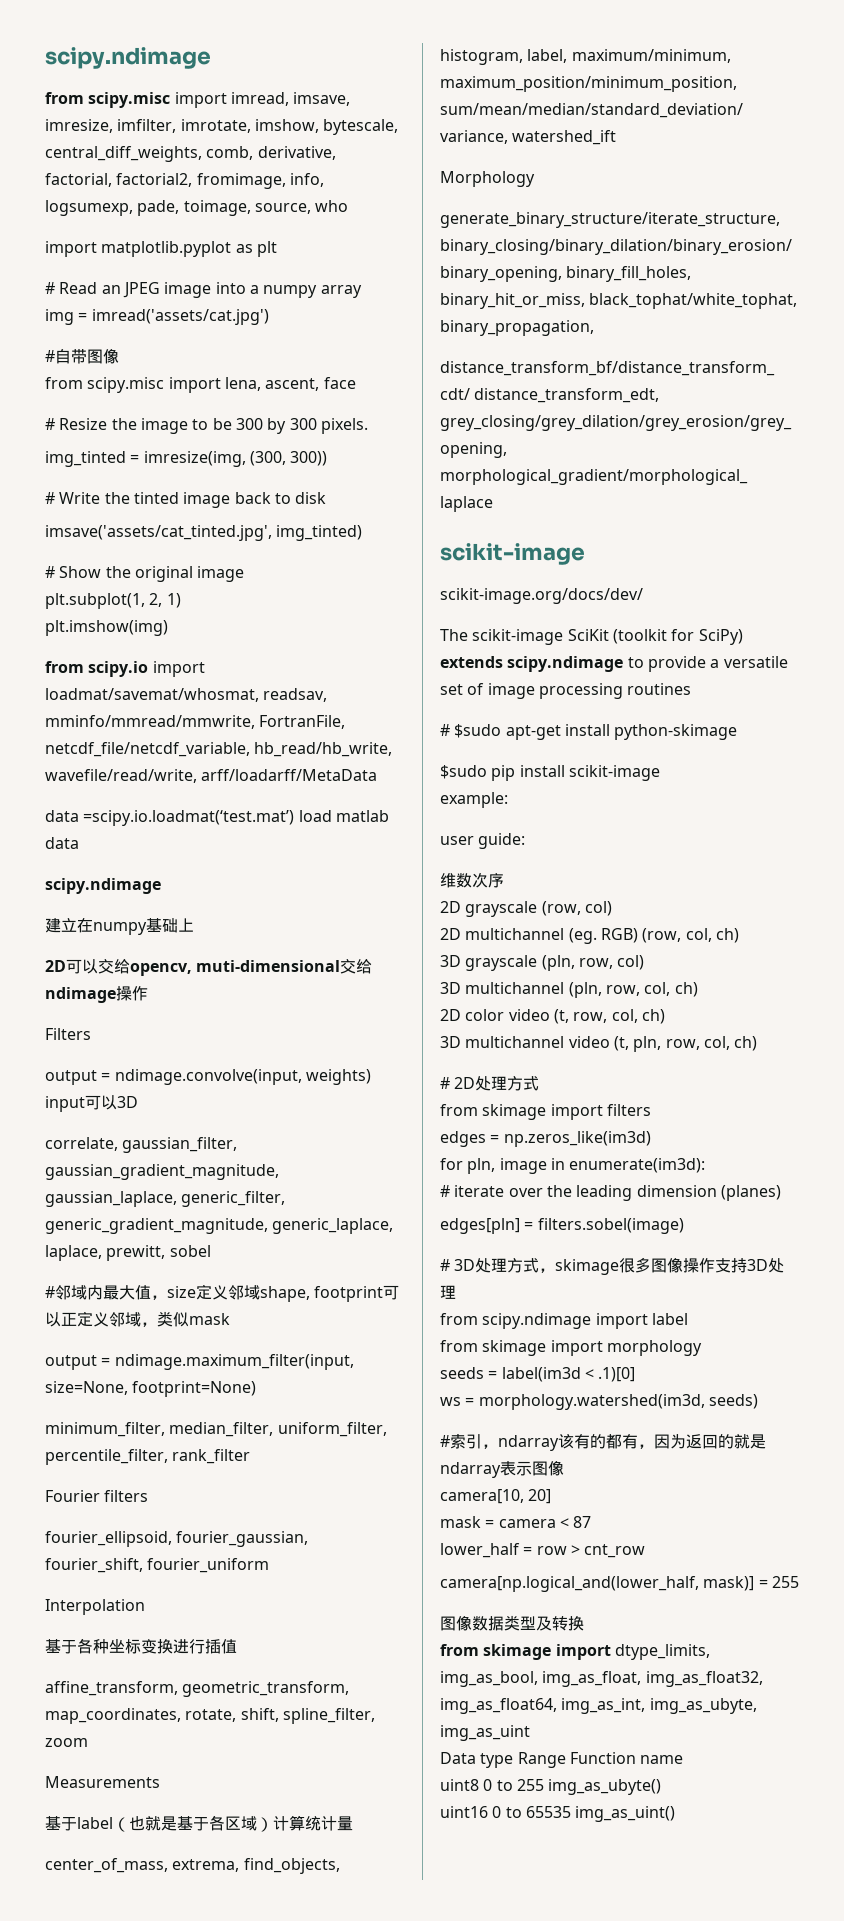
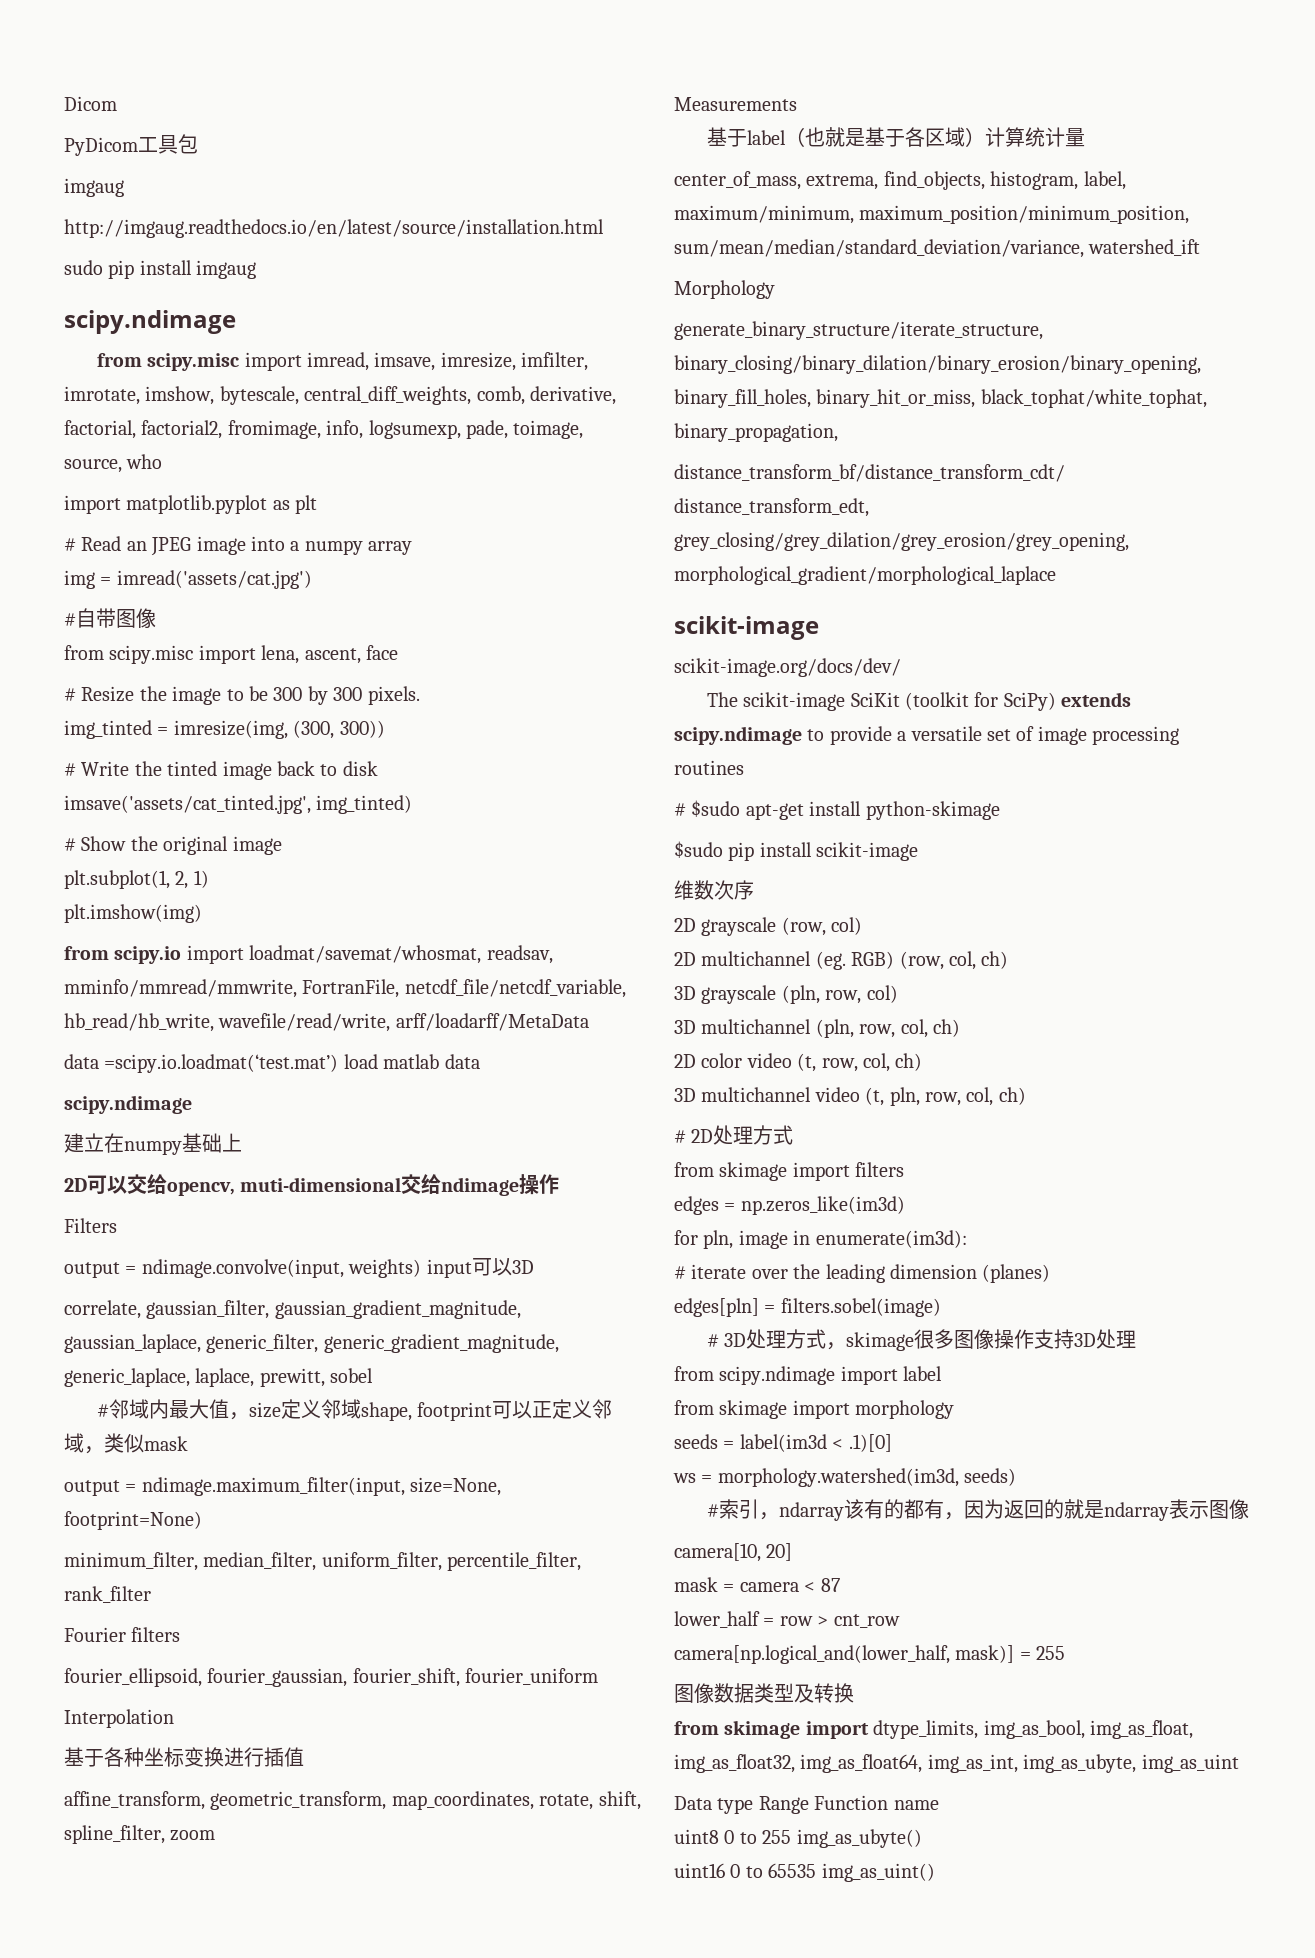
(45, 58) none -> [64,96,117,111] [64,134,198,156] [64,178,124,197] [64,219,604,238] [64,260,257,279] Dicom // PyDicom工具包 // imgaug // http://imgaug.readthedocs.io/en/latest/source/installation.html // sudo pip install imgaug //
[440,792,508,808] [440,833,526,849] // example: // user guide: -> (919, 851) none

